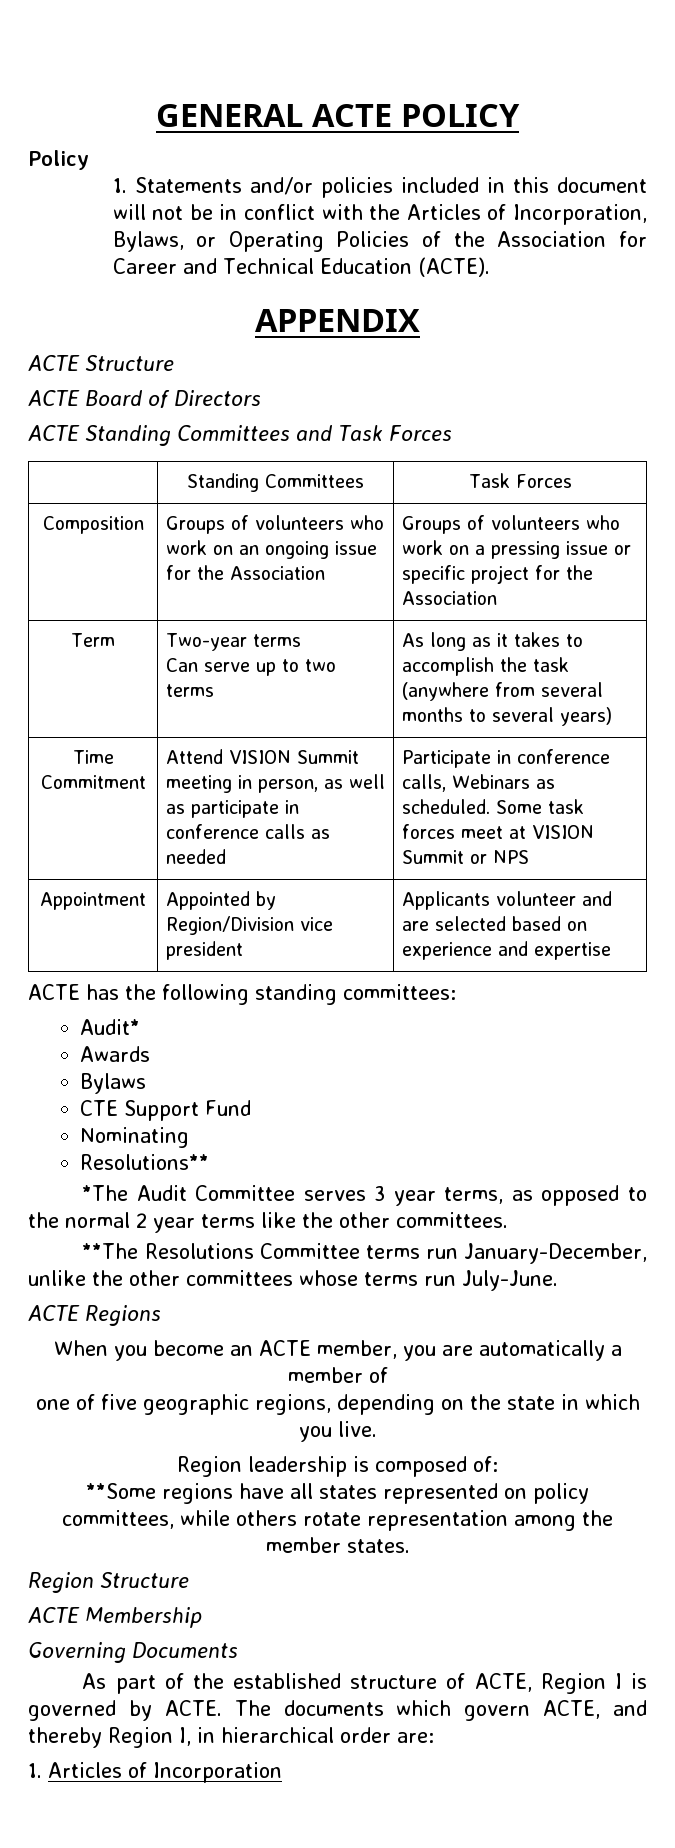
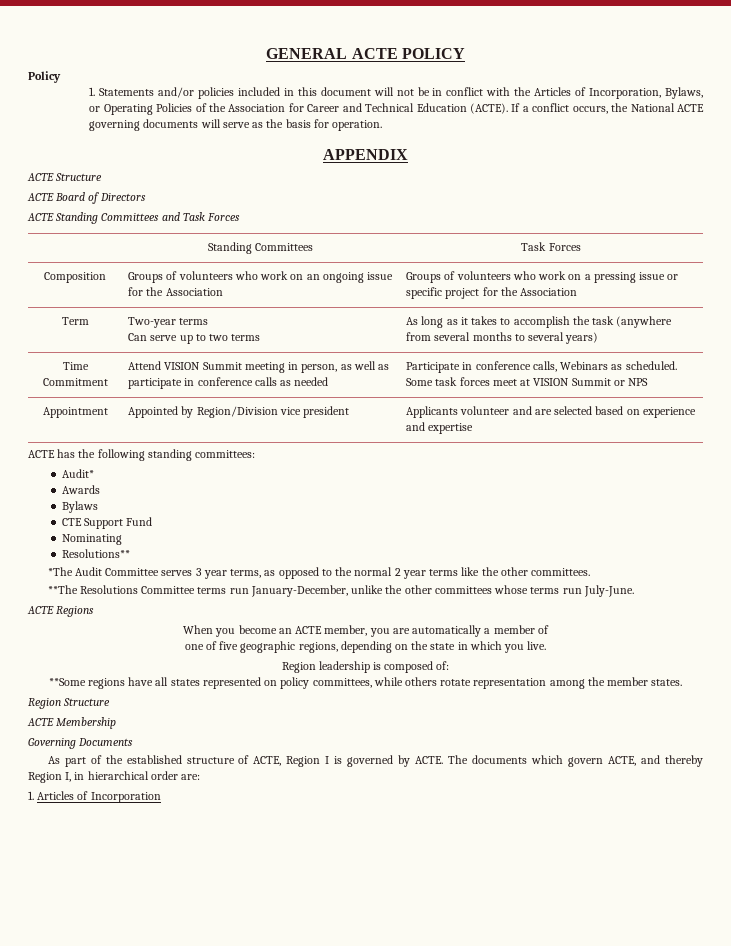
(490, 267) none -> [511,103,704,114] [89,119,383,131] If a conflict occurs, the National ACTE governing documents will serve as the basis for operation.

